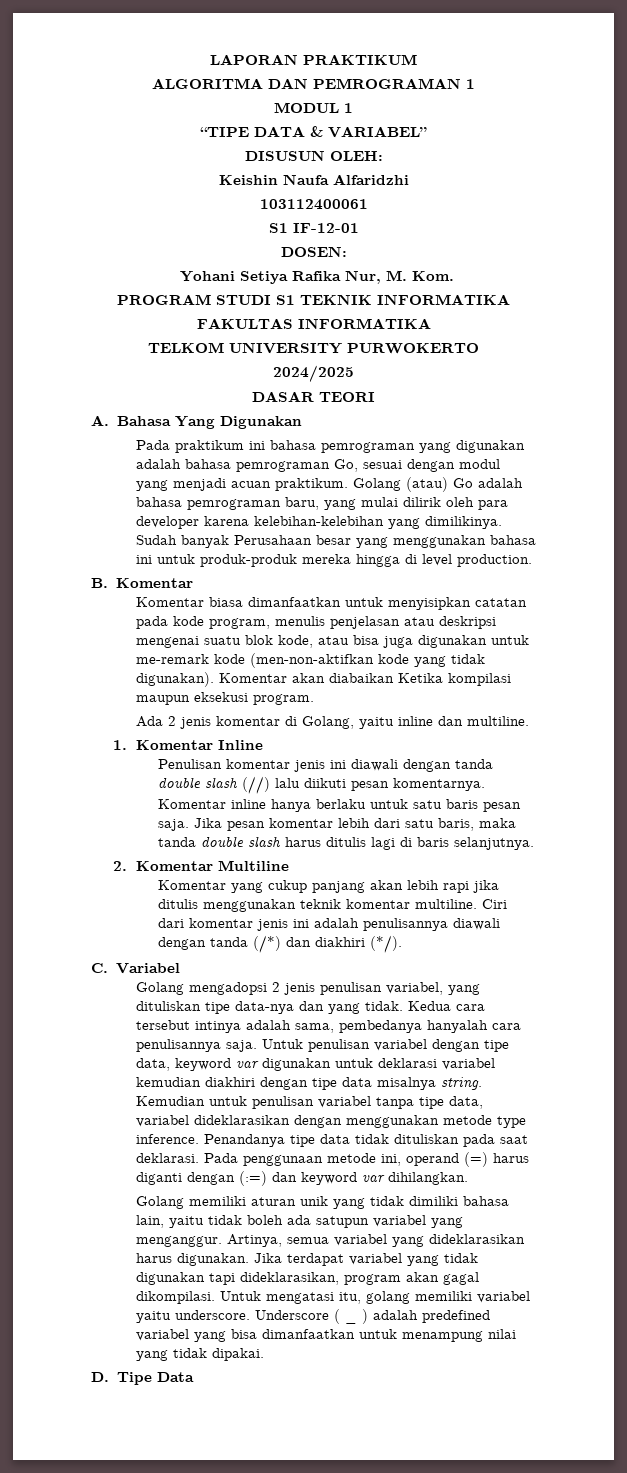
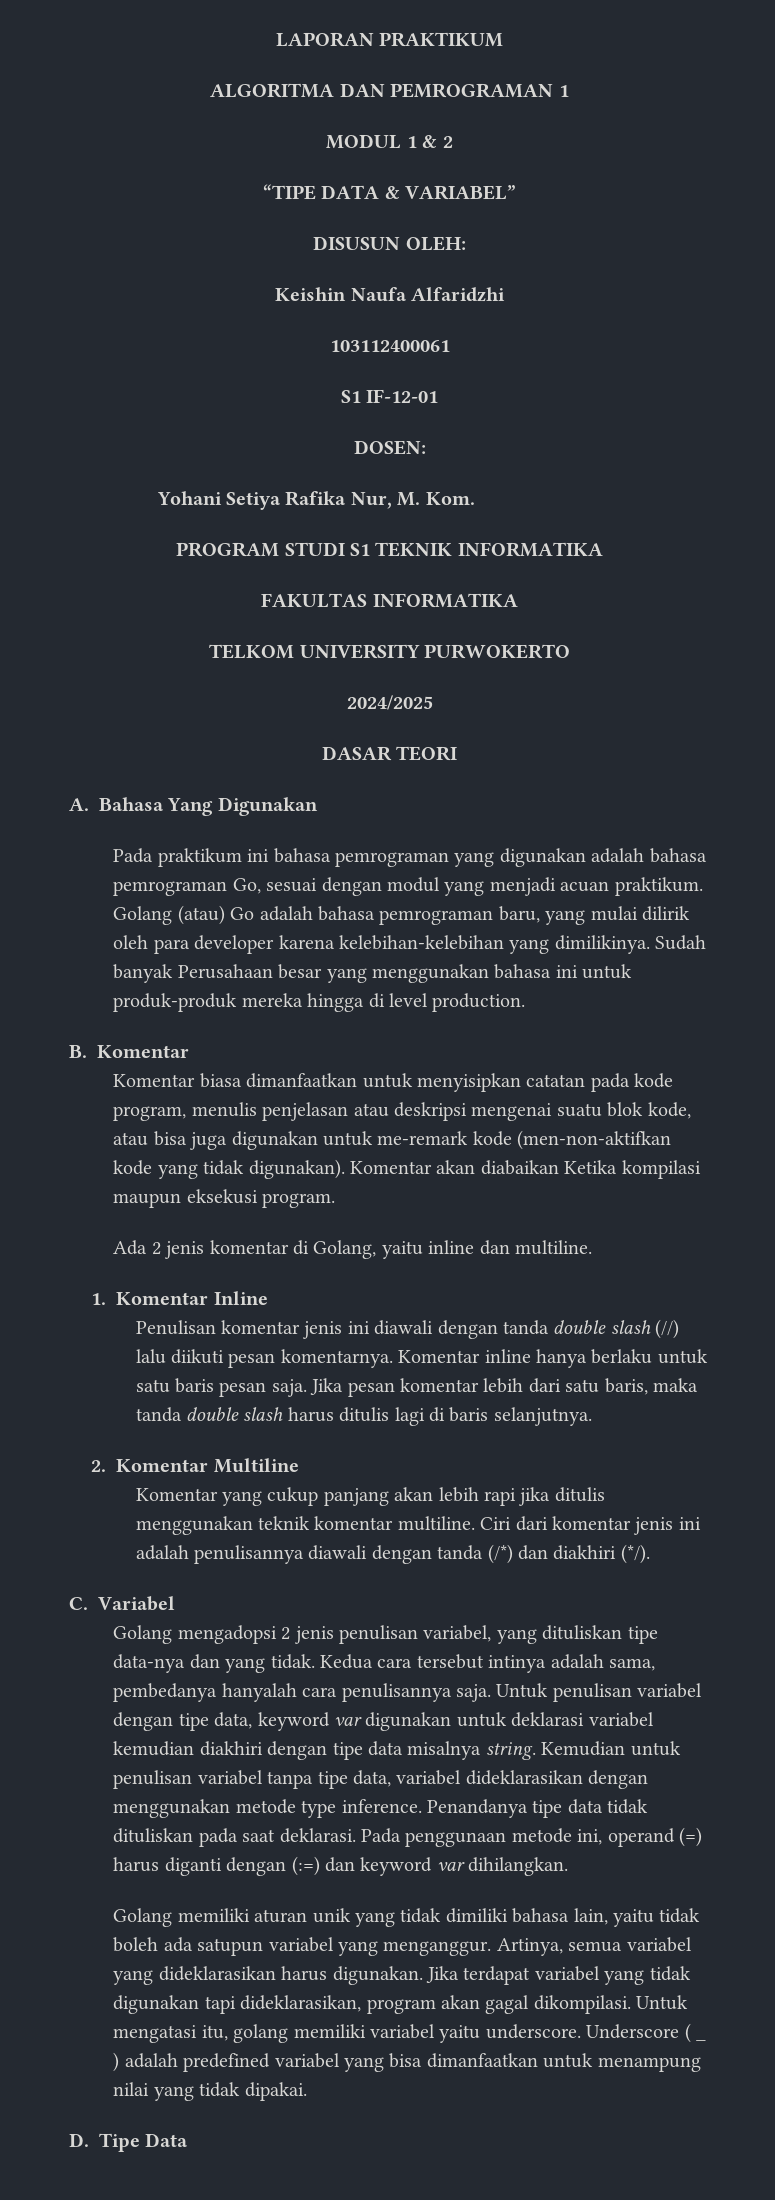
(353, 108) none -> [422,135,453,148] & 2

